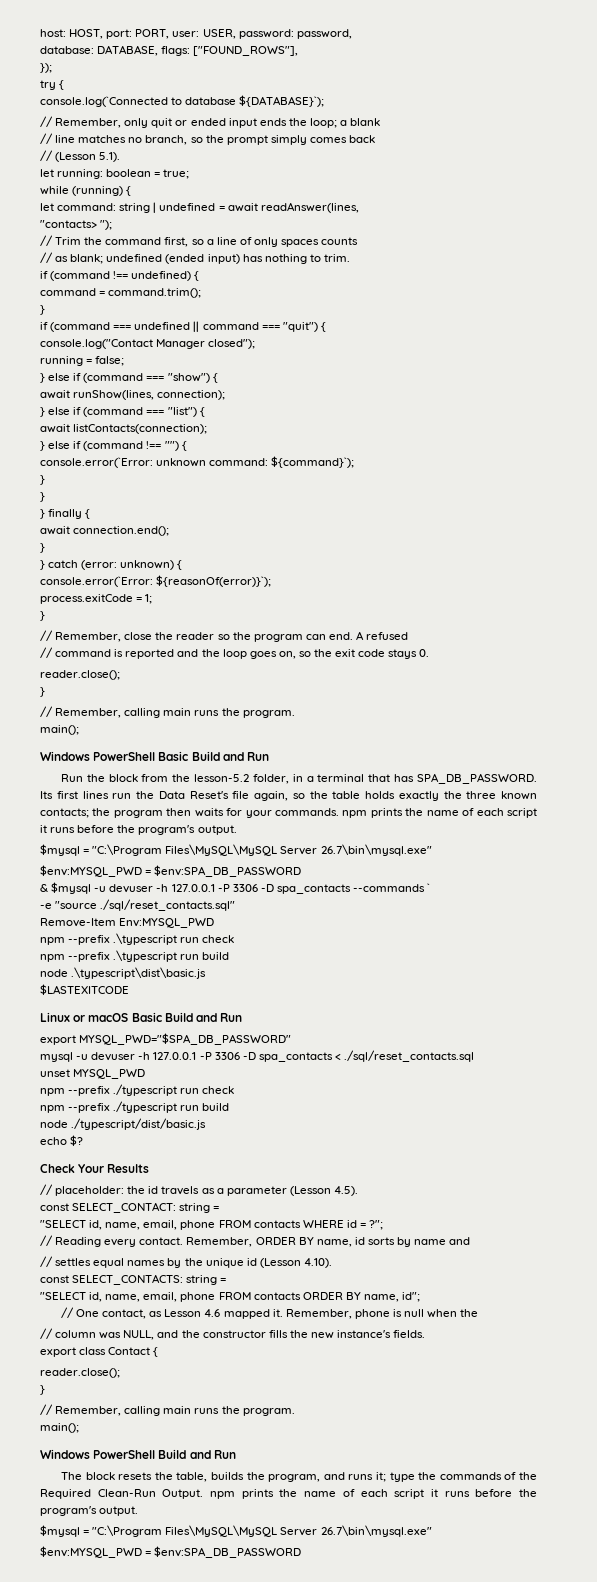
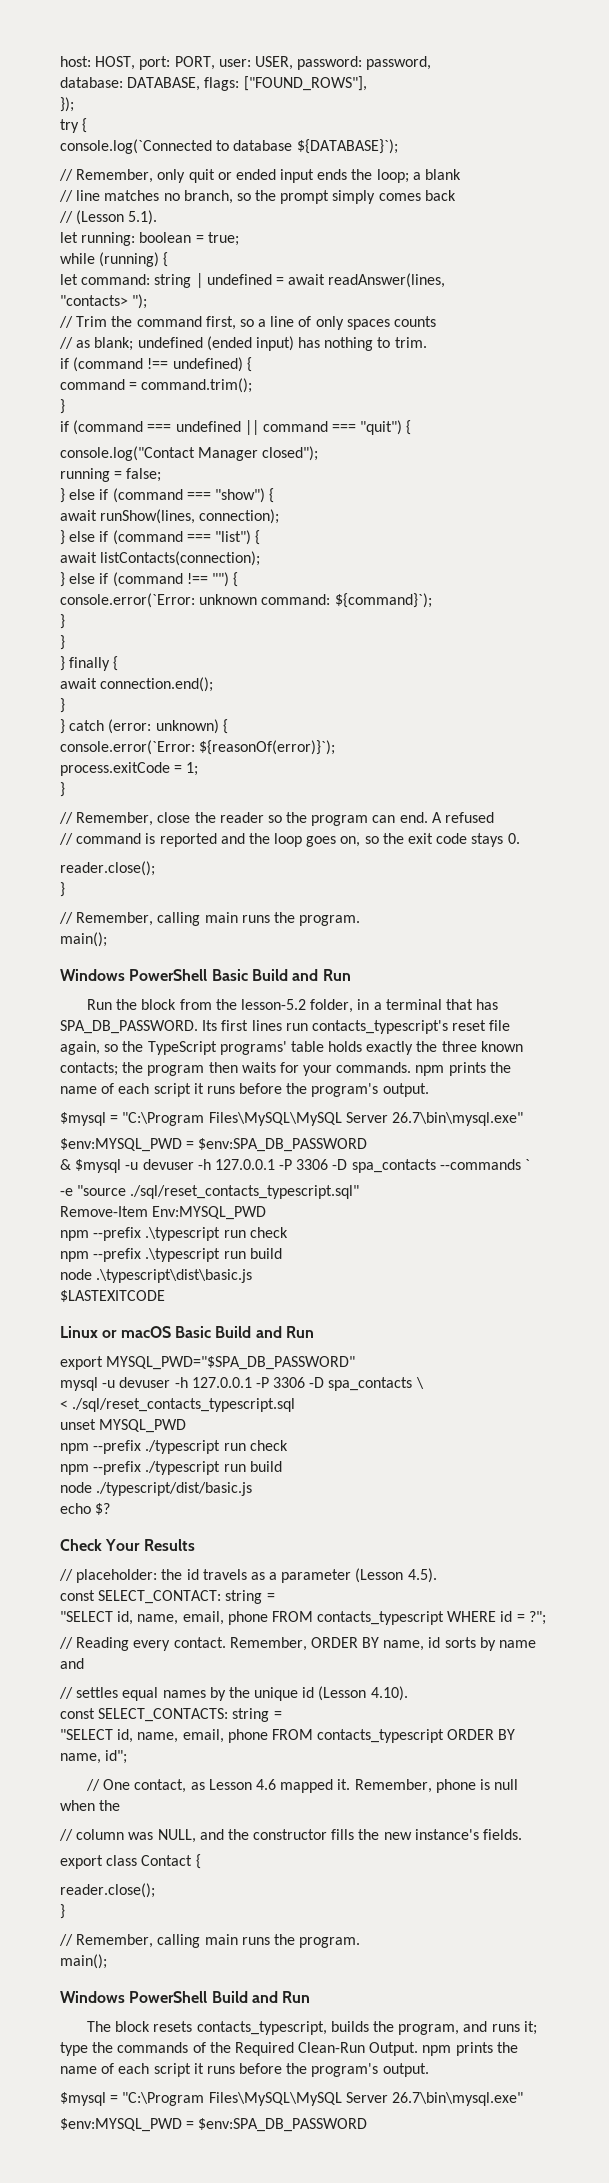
[136,791,229,799] the Data Reset's -> [311,1020,487,1034] contacts_typescript's reset
(328, 795) none -> [147,1041,287,1055] TypeScript programs'
[100,899,236,911] ./sql/reset_contacts.sql" -> [130,1185,360,1199] ./sql/reset_contacts_typescript.sql"
[334,1050,475,1062] < ./sql/reset_contacts.sql -> [415,1377,424,1389] [60,1398,296,1412] \ // < ./sql/reset_contacts_typescript.sql
[253,1220,301,1228] contacts -> [317,1611,445,1625] contacts_typescript
[253,1292,301,1300] contacts -> [317,1729,445,1743] contacts_typescript
[154,1472,208,1482] the table, -> [196,2021,327,2035] contacts_typescript,

